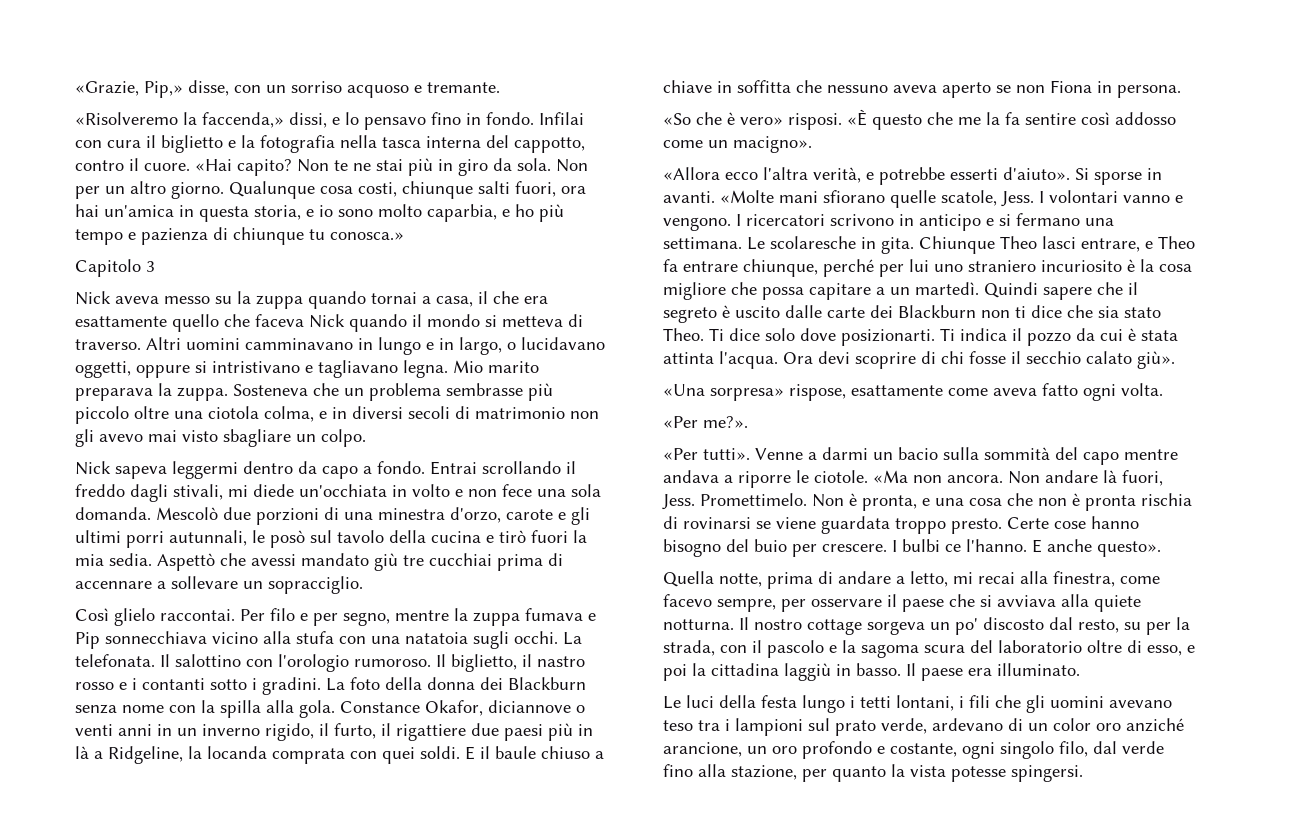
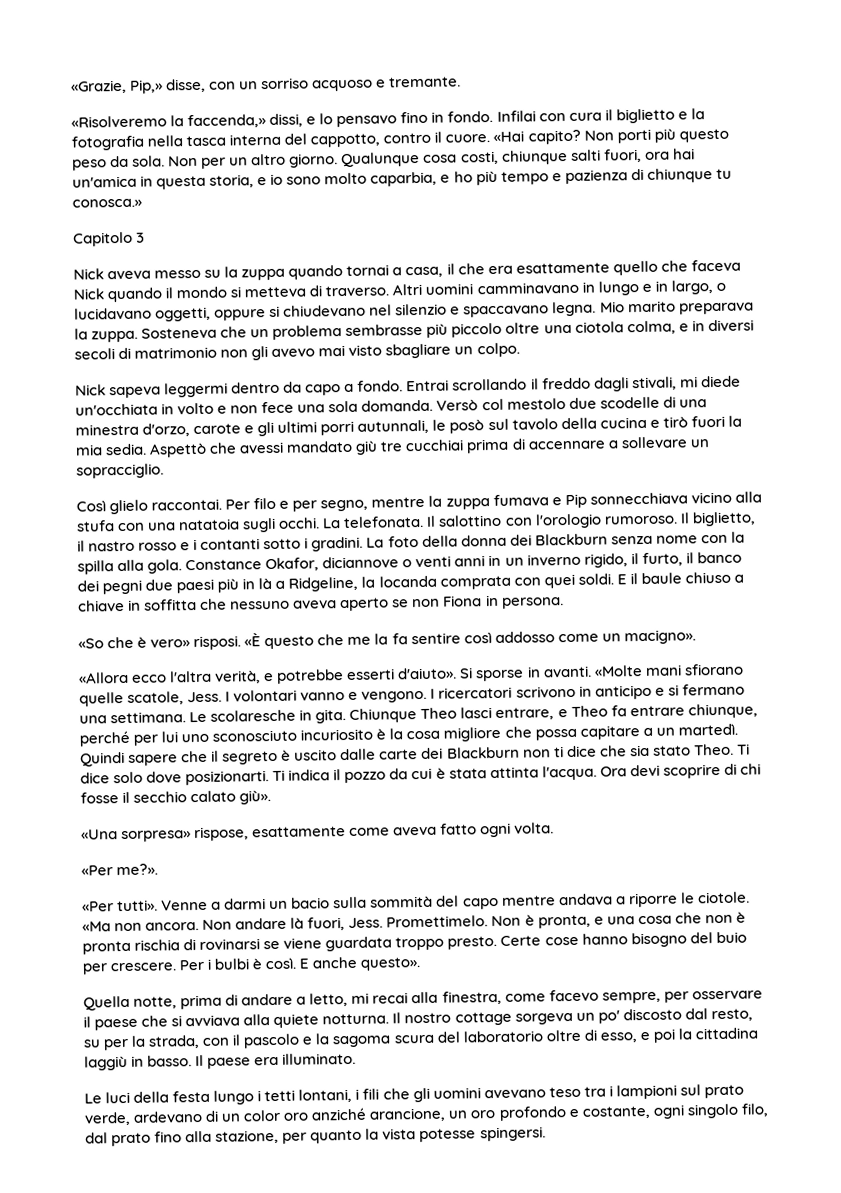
[334,158,488,176] te ne stai più in giro -> [616,128,729,144] [72,159,107,171] porti più questo peso
[212,360,398,378] intristivano e tagliavano -> [283,303,550,318] chiudevano nel silenzio e spaccavano
[156,507,319,525] Mescolò due porzioni -> [436,396,660,411] Versò col mestolo due scodelle
[396,724,466,741] rigattiere -> [696,551,742,564] [77,579,143,595] banco dei pegni
[968,260,1036,272] straniero -> [212,729,298,742] sconosciuto
[892,539,1027,552] I bulbi ce l'hanno. -> [179,957,297,971] Per i bulbi è così.
[1122,741,1164,754] verde -> [111,1132,152,1147] prato

